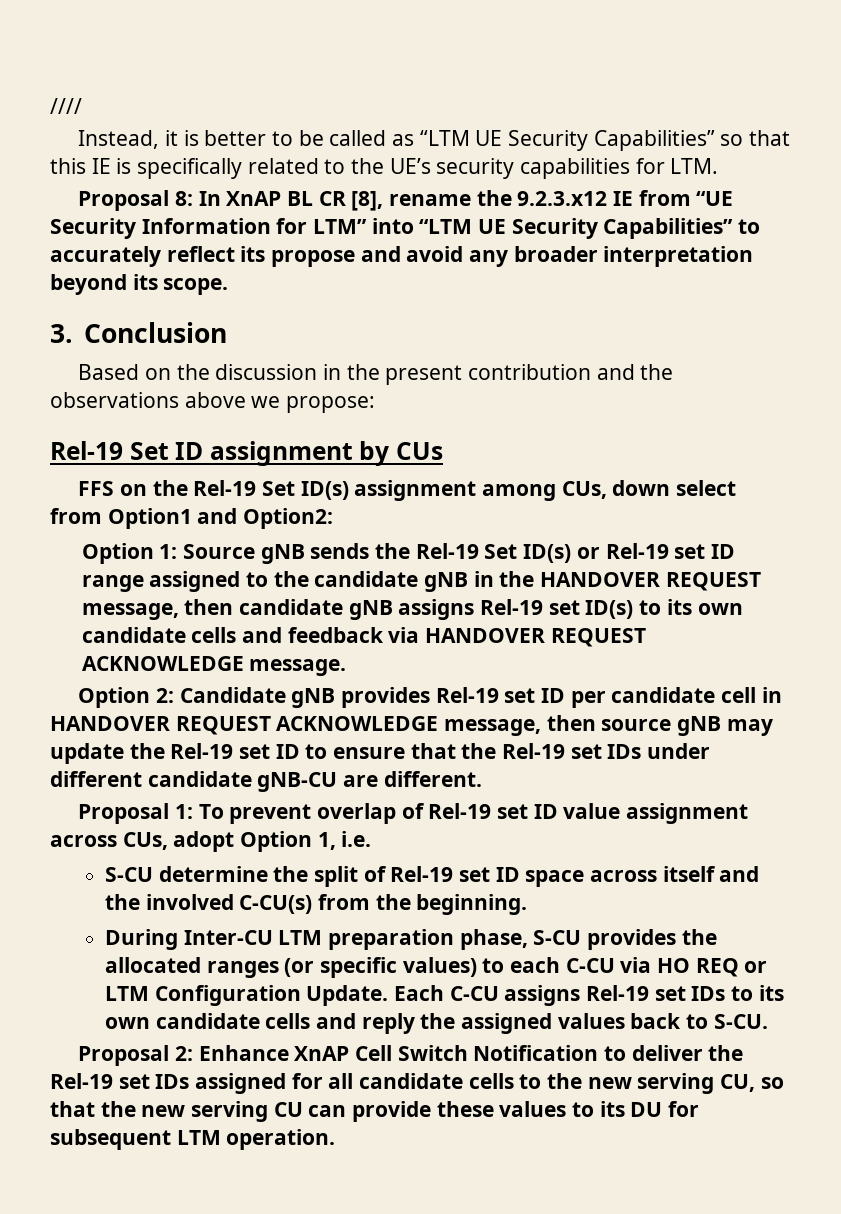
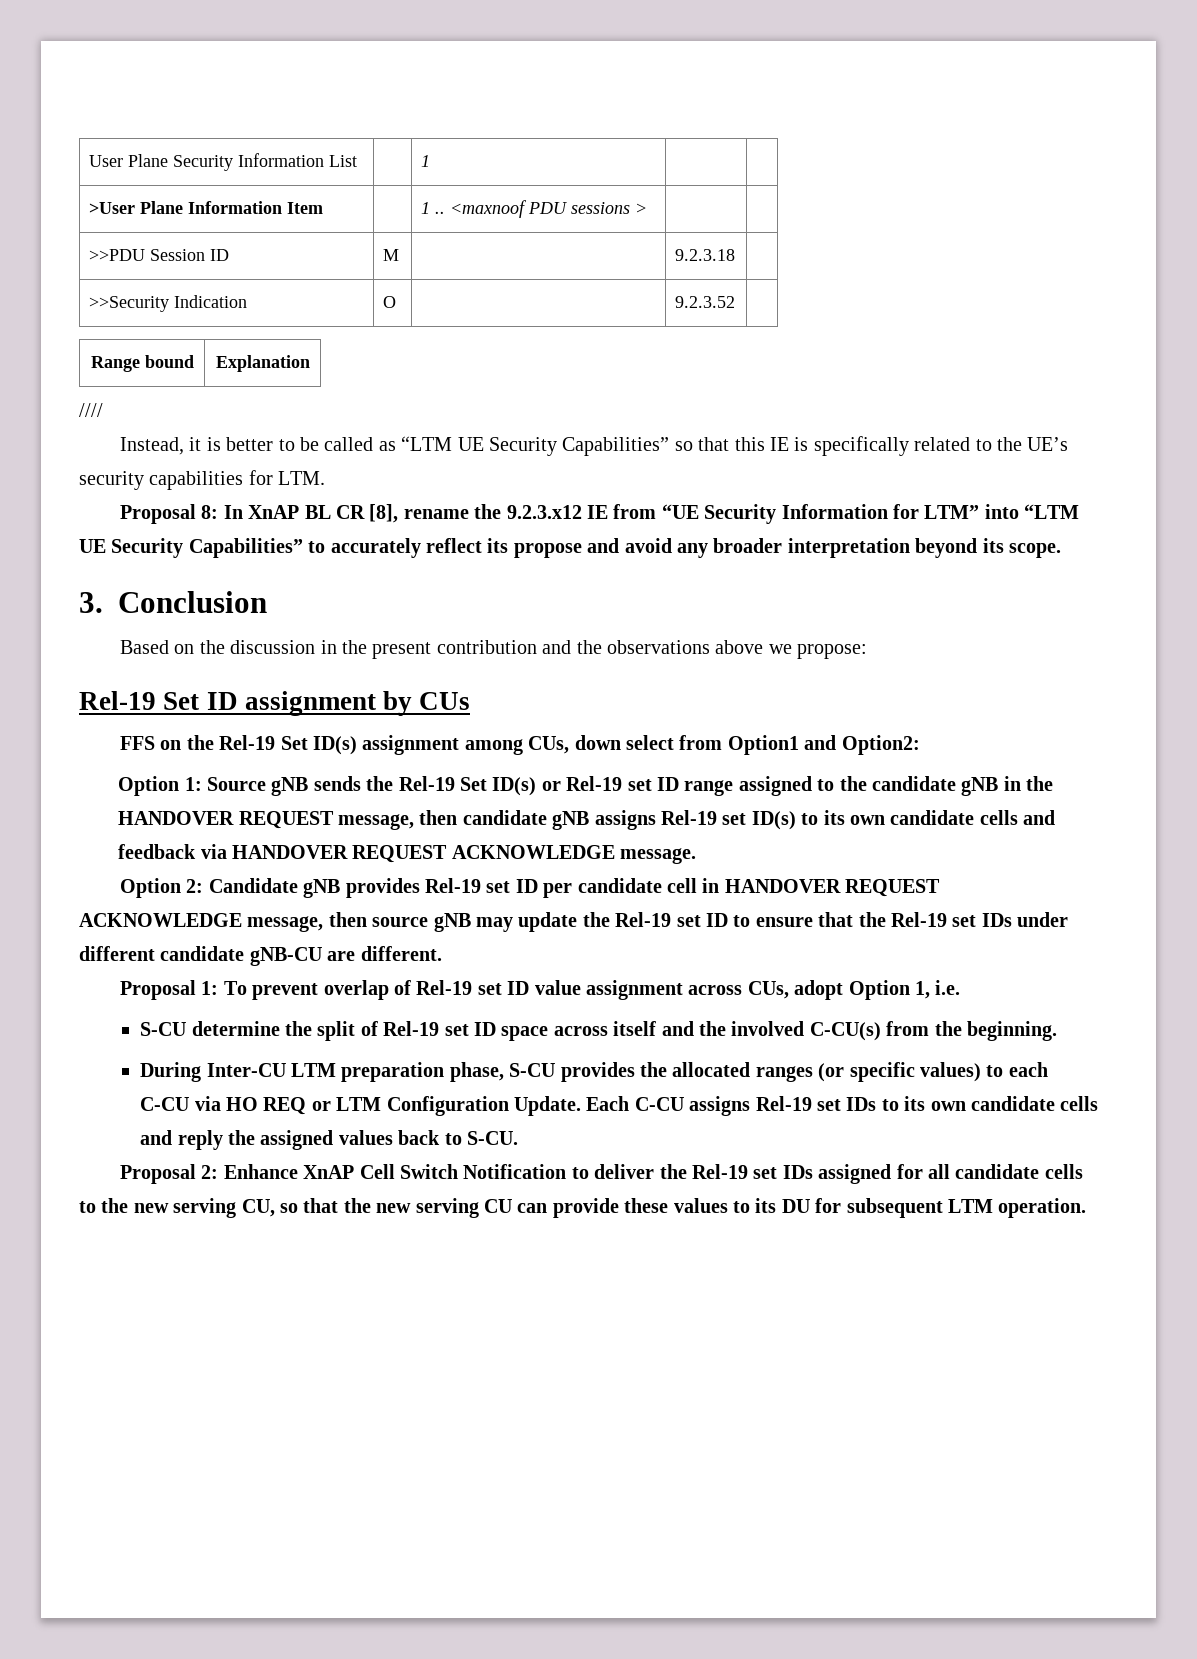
(50, 106) none -> [89,153,358,171] [421,155,431,167] [89,201,324,214] [421,200,648,218] [89,249,230,261] [383,249,400,261] [675,249,736,261] [89,295,248,312] [383,296,397,308] [675,296,736,308] [90,355,194,372] [215,355,310,372] User Plane Security Information List | | 1 | | // >User Plane Information Item | | 1 .. <maxnoof PDU sessions > | | // >>PDU Session ID | M | | 9.2.3.18 | // >>Security Indication | O | | 9.2.3.52 | // Range bound | Explanation //

